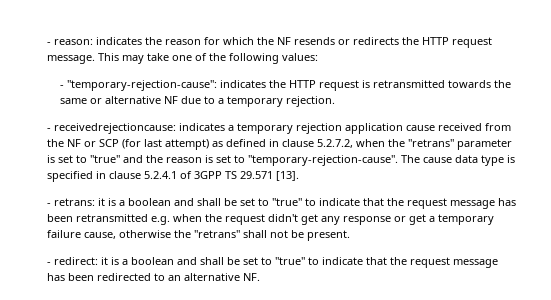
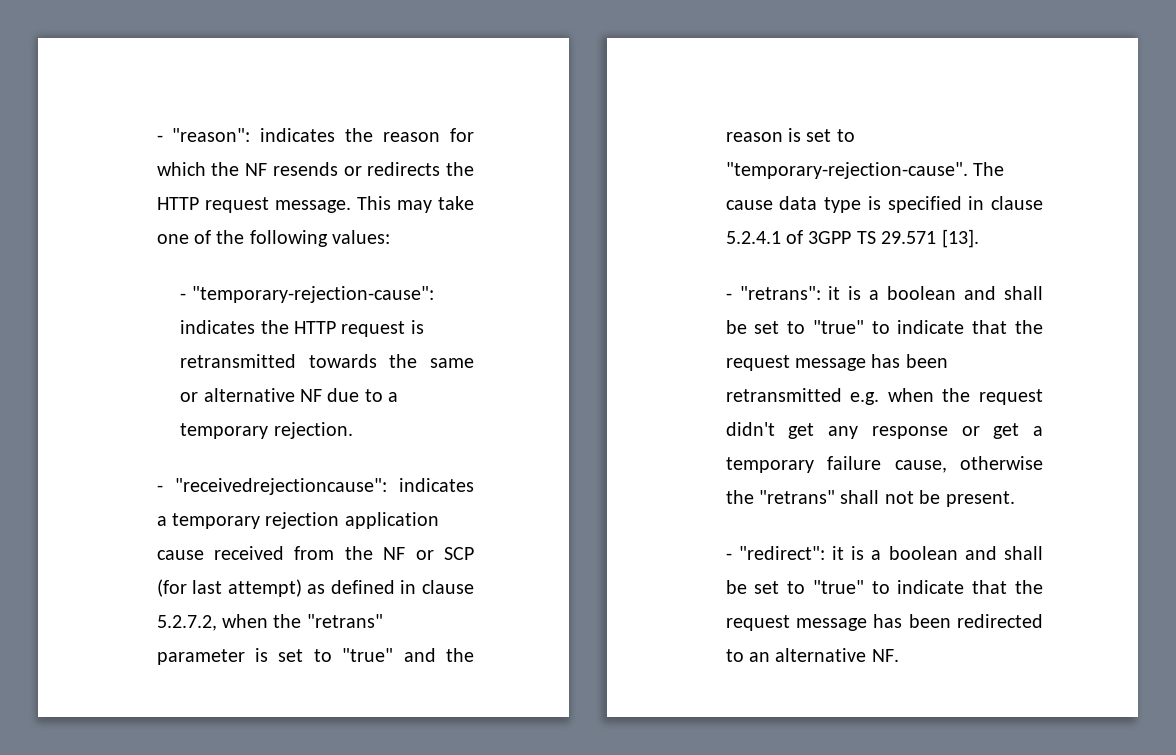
[46,39,93,45] - reason: -> [156,128,251,142] - "reason":
[53,123,176,134] receivedrejectioncause: -> [174,478,387,495] "receivedrejectioncause":
[53,198,95,206] retrans: -> [739,286,821,300] "retrans":
[53,257,98,265] redirect: -> [738,546,825,560] "redirect":

